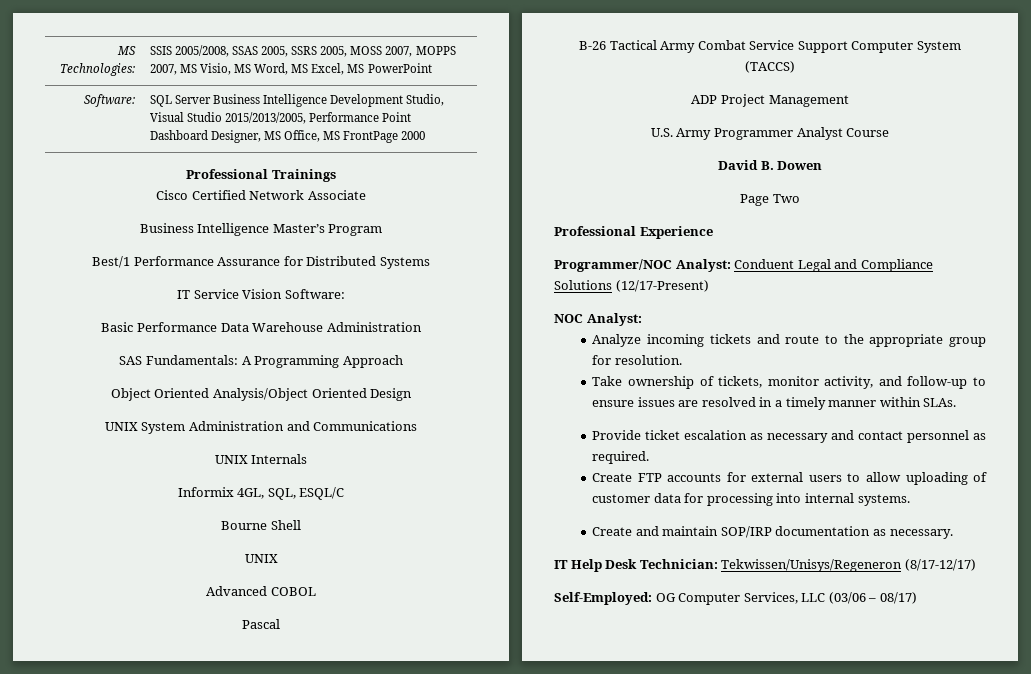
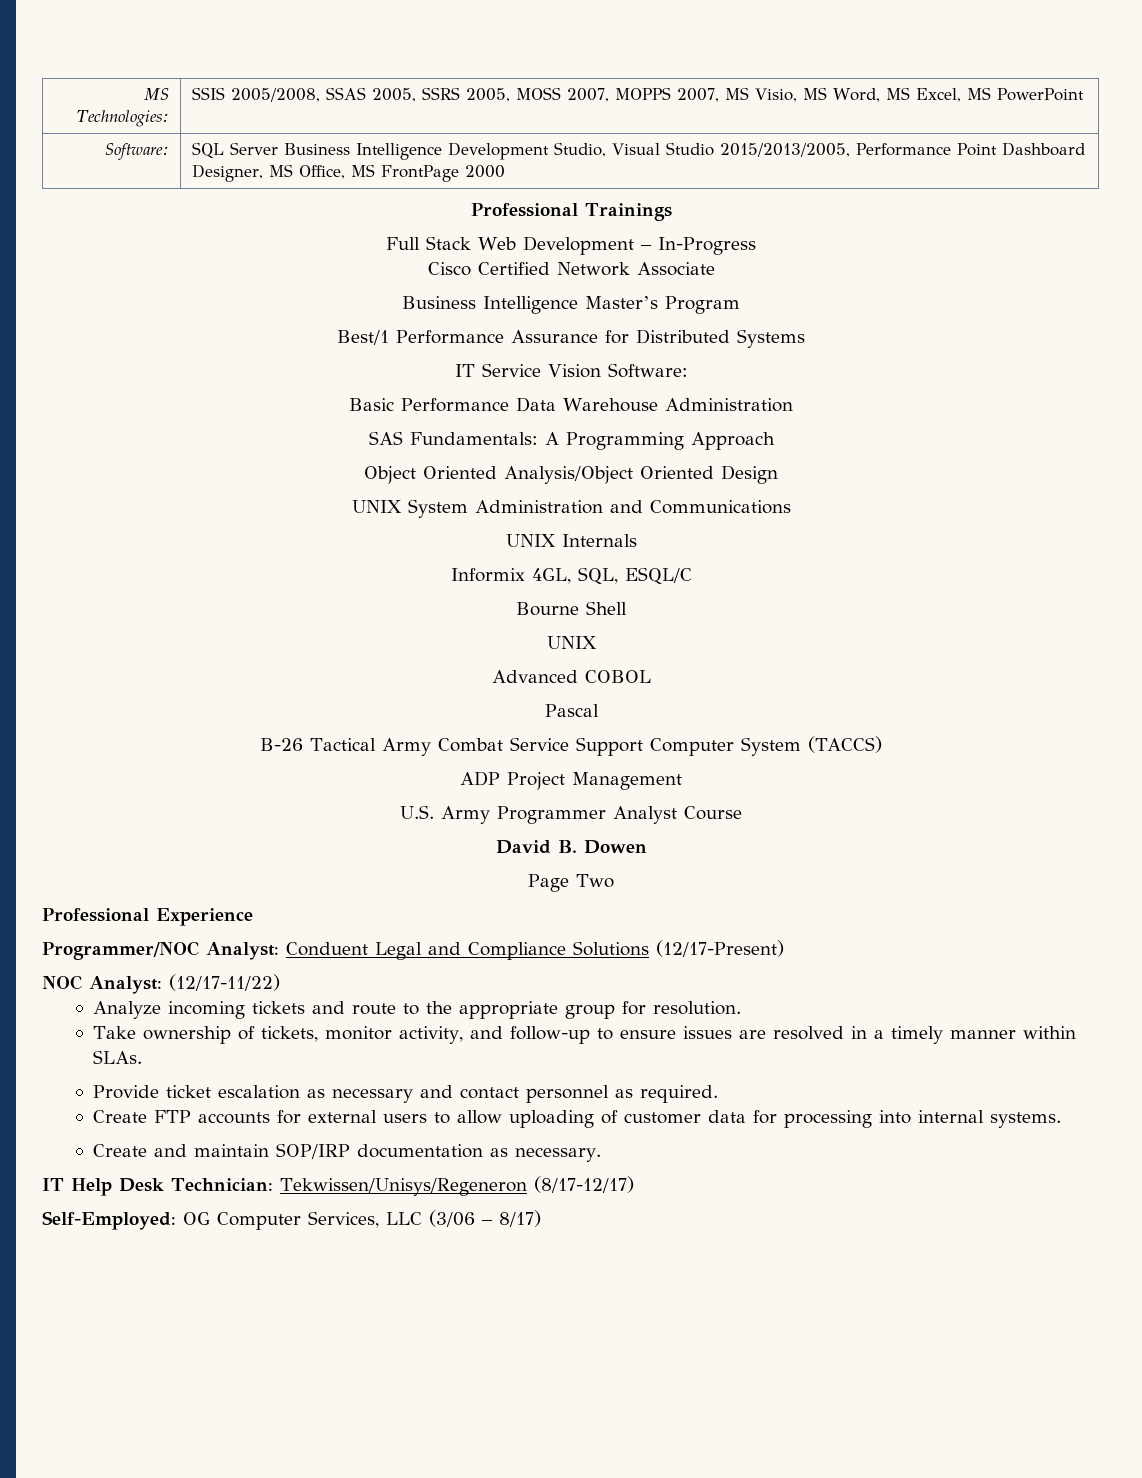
(336, 175) none -> [386,236,756,255] // Full Stack Web Development – In-Progress
(642, 319) none -> [169,974,280,991] (12/17-11/22)
[828,592,917,604] (03/06 – 08/17) -> [429,1210,541,1227] (3/06 – 8/17)

